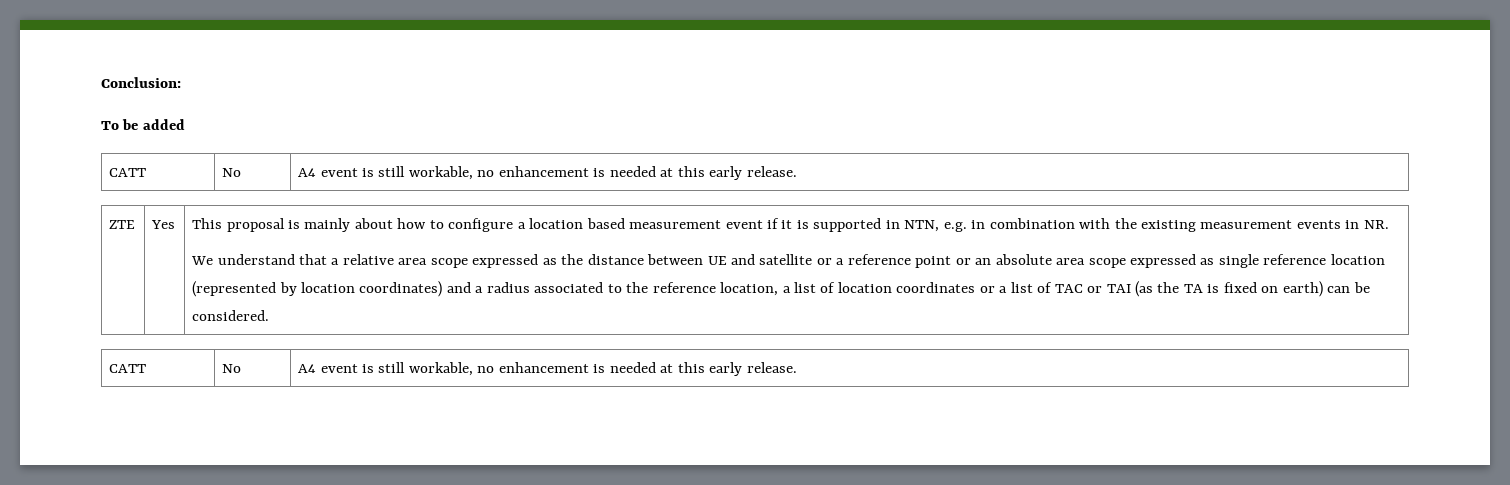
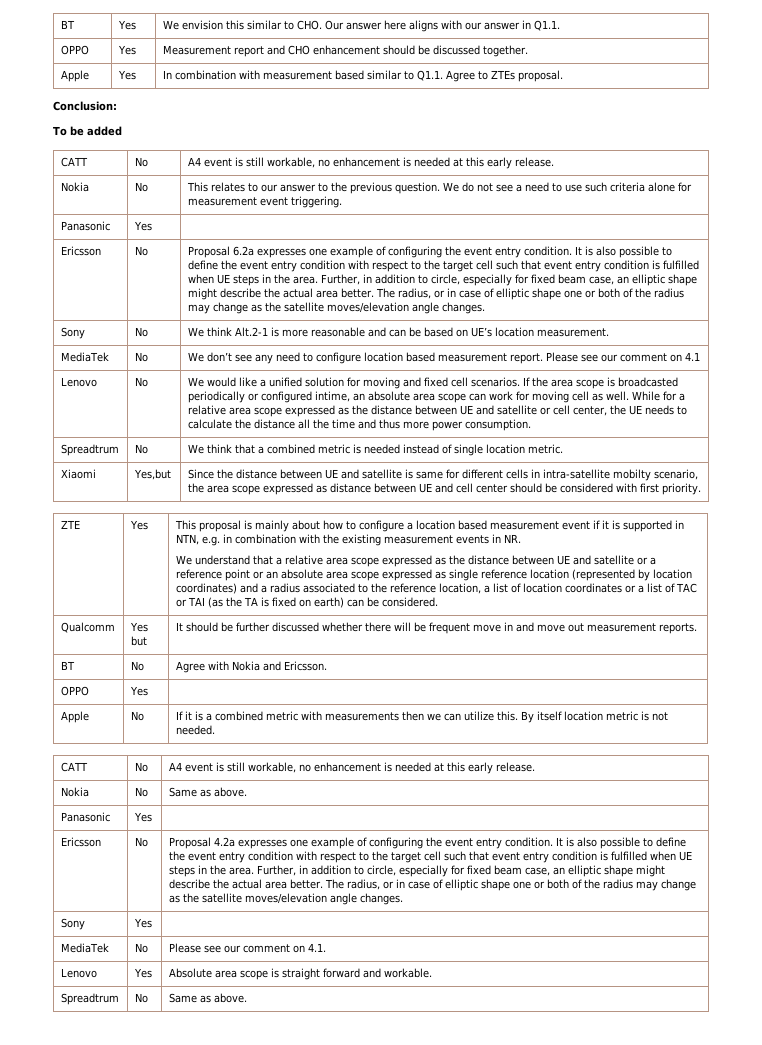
(101, 82) none -> [60,20,75,29] [117,20,136,30] [162,20,560,32] [60,45,89,55] [117,45,136,55] [162,45,528,57] [60,70,89,82] [117,70,136,80] [162,70,563,82] BT | Yes | We envision this similar to CHO. Our answer here aligns with our answer in Q1.1. // OPPO | Yes | Measurement report and CHO enhancement should be discussed together. // Apple | Yes | In combination with measurement based similar to Q1.1. Agree to ZTEs proposal. //
(797, 171) none -> [60,182,89,192] [134,182,148,192] [186,182,692,194] [187,196,342,208] [60,221,110,231] [133,221,152,231] [60,246,101,256] [134,246,148,256] [187,246,672,258] [187,260,699,272] [187,274,697,286] [187,288,684,300] [187,302,485,314] [60,327,85,339] [134,327,148,337] [187,327,609,337] [60,352,109,362] [134,352,148,362] [187,352,700,364] [60,377,97,387] [134,377,148,387] [187,377,678,389] [187,391,685,403] [187,405,687,417] [187,419,531,431] [60,444,119,456] [134,444,148,454] [187,444,563,456] [60,469,96,479] [133,469,171,480] [187,469,698,481] [187,483,701,495] // Nokia | No | This relates to our answer to the previous question. We do not see a need to use such criteria alone for measurement event triggering. // Panasonic | Yes | // Ericsson | No | Proposal 6.2a expresses one example of configuring the event entry condition. It is also possible to define the event entry condition with respect to the target cell such that event entry condition is fulfilled when UE steps in the area. Further, in addition to circle, especially for fixed beam case, an elliptic shape might describe the actual area better. The radius, or in case of elliptic shape one or both of the radius may change as the satellite moves/elevation angle changes. // Sony | No | We think Alt.2-1 is more reasonable and can be based on UE’s location measurement. // MediaTek | No | We don’t see any need to configure location based measurement report. Please see our comment on 4.1 // Lenovo | No | We would like a unified solution for moving and fixed cell scenarios. If the area scope is broadcasted periodically or configured intime, an absolute area scope can work for moving cell as well. While for a relative area scope expressed as the distance between UE and satellite or cell center, the UE needs to calculate the distance all the time and thus more power consumption. // Spreadtrum | No | We think that a combined metric is needed instead of single location metric. // Xiaomi | Yes,but | Since the distance between UE and satellite is same for different cells in intra-satellite mobilty scenario, the area scope expressed as distance between UE and cell center should be considered with first priority.
(270, 315) none -> [60,622,115,633] [129,622,148,632] [130,636,147,646] [175,622,697,634] [60,661,75,670] [130,661,144,671] [175,661,327,673] [60,686,89,696] [129,686,148,696] [60,711,89,723] [130,711,144,721] [175,711,668,723] [175,725,215,735] // Qualcomm | Yes but | It should be further discussed whether there will be frequent move in and move out measurement reports. // BT | No | Agree with Nokia and Ericsson. // OPPO | Yes | // Apple | No | If it is a combined metric with measurements then we can utilize this. By itself location metric is not needed.
(797, 367) none -> [60,787,89,797] [134,787,148,797] [168,787,247,797] [60,812,110,822] [133,812,152,822] [60,837,101,847] [134,837,148,847] [168,837,686,849] [168,851,692,863] [168,865,665,877] [168,879,696,891] [168,893,403,905] [60,918,85,930] [133,918,152,928] [60,943,109,953] [134,943,148,953] [168,943,326,953] [60,968,97,978] [133,968,152,978] [168,968,432,980] [60,993,119,1005] [134,993,148,1003] [168,993,247,1003] // Nokia | No | Same as above. // Panasonic | Yes | // Ericsson | No | Proposal 4.2a expresses one example of configuring the event entry condition. It is also possible to define the event entry condition with respect to the target cell such that event entry condition is fulfilled when UE steps in the area. Further, in addition to circle, especially for fixed beam case, an elliptic shape might describe the actual area better. The radius, or in case of elliptic shape one or both of the radius may change as the satellite moves/elevation angle changes. // Sony | Yes | // MediaTek | No | Please see our comment on 4.1. // Lenovo | Yes | Absolute area scope is straight forward and workable. // Spreadtrum | No | Same as above.

